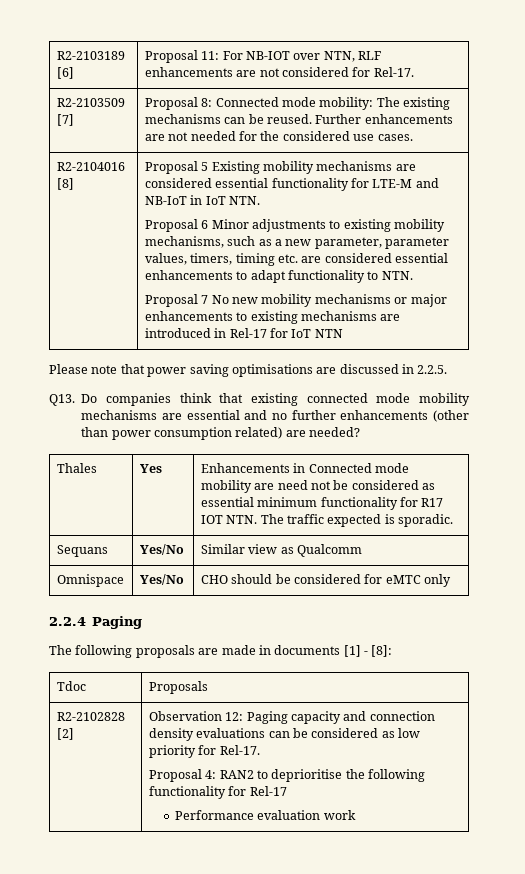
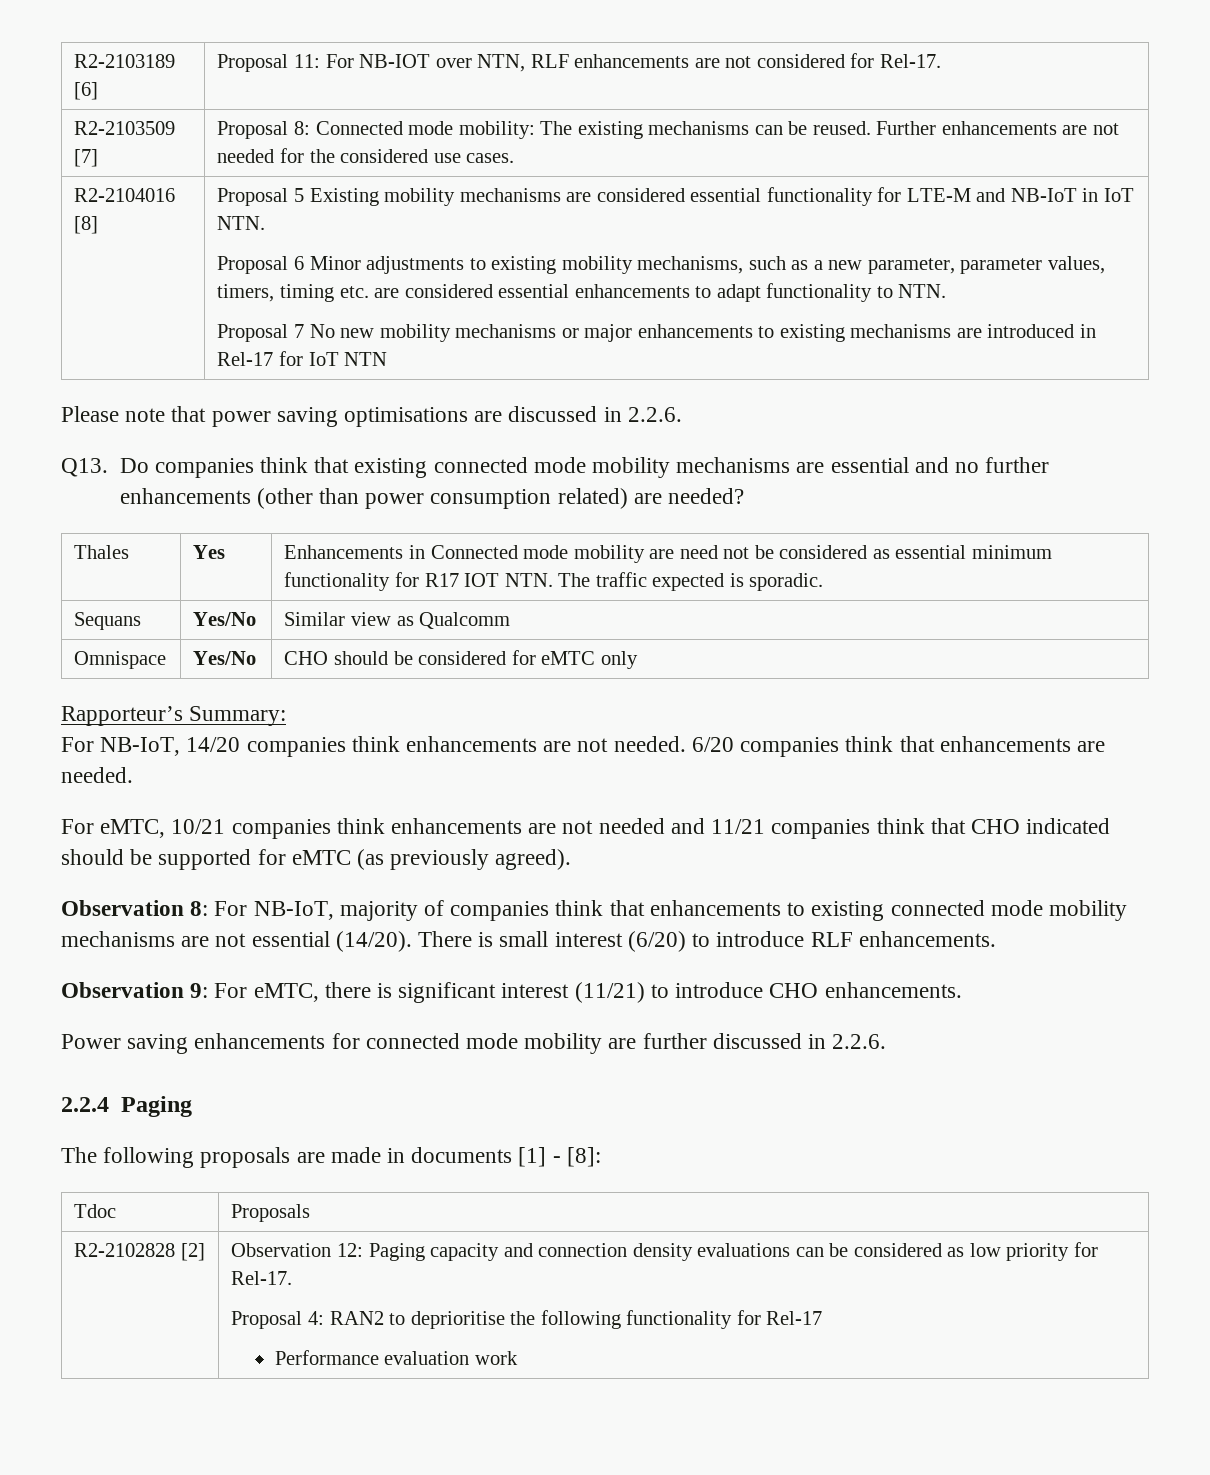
[417,365,448,374] 2.2.5. -> [627,407,682,422] 2.2.6.
(452, 580) none -> [61,706,287,726] [61,736,1105,757] [61,767,133,783] [61,818,1111,839] [61,849,572,870] [61,900,1127,921] [61,931,996,952] [61,982,962,1003] [61,1033,887,1054] // Rapporteur’s Summary: // For NB-IoT, 14/20 companies think enhancements are not needed. 6/20 companies think that enhancements are needed. // For eMTC, 10/21 companies think enhancements are not needed and 11/21 companies think that CHO indicated should be supported for eMTC (as previously agreed). // Observation 8: For NB-IoT, majority of companies think that enhancements to existing connected mode mobility mechanisms are not essential (14/20). There is small interest (6/20) to introduce RLF enhancements. // Observation 9: For eMTC, there is significant interest (11/21) to introduce CHO enhancements. // Power saving enhancements for connected mode mobility are further discussed in 2.2.6.

